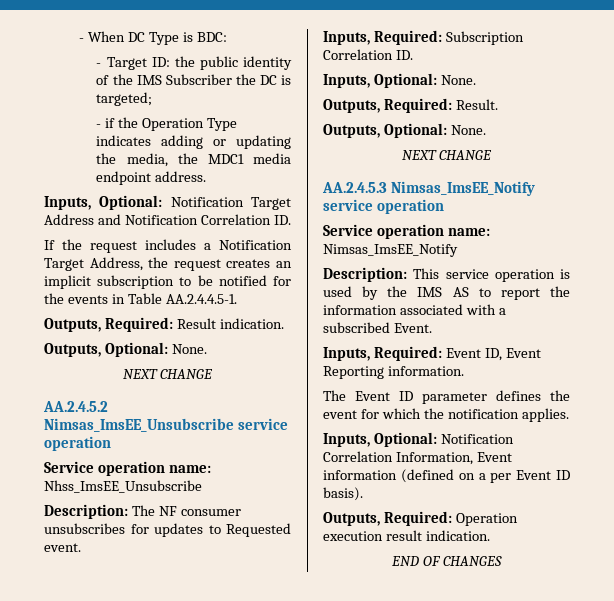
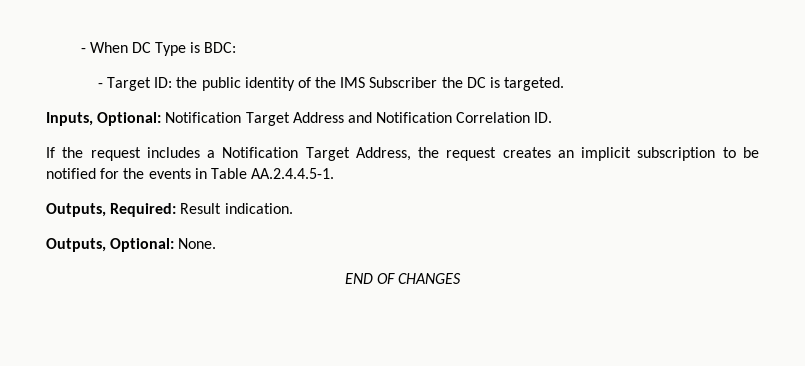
[96,92,153,106] [96,117,238,131] [96,135,291,149] [96,153,291,167] [96,171,207,185] targeted; // - if the Operation Type indicates adding or updating the media, the MDC1 media endpoint address. -> [504,77,565,91] targeted.
[122,369,214,379] [43,401,108,412] [44,418,288,432] [44,436,111,451] [44,461,211,476] [44,480,202,493] [44,504,241,519] [44,523,291,537] [44,543,81,552] [323,30,524,45] [323,49,413,60] [323,73,476,88] [323,98,498,113] [323,123,486,138] [401,150,493,160] [322,181,535,196] [323,199,444,214] [323,224,490,239] [323,244,458,257] [323,267,570,282] [323,286,570,300] [323,304,506,315] [323,322,432,333] [323,346,541,361] [323,366,464,379] [323,390,570,404] [323,408,569,422] [323,432,514,447] [323,451,512,465] [323,469,570,483] [323,487,363,501] [323,511,518,526] [323,530,490,541] // NEXT CHANGE // AA.2.4.5.2 Nimsas_ImsEE_Unsubscribe service operation // Service operation name: Nhss_ImsEE_Unsubscribe // Description: The NF consumer unsubscribes for updates to Requested event. // Inputs, Required: Subscription Correlation ID. // Inputs, Optional: None. // Outputs, Required: Result. // Outputs, Optional: None. // NEXT CHANGE // AA.2.4.5.3 Nimsas_ImsEE_Notify service operation // Service operation name: Nimsas_ImsEE_Notify // Description: This service operation is used by the IMS AS to report the information associated with a subscribed Event. // Inputs, Required: Event ID, Event Reporting information. // The Event ID parameter defines the event for which the notification applies. // Inputs, Optional: Notification Correlation Information, Event information (defined on a per Event ID basis). // Outputs, Required: Operation execution result indication. -> (217, 243) none

